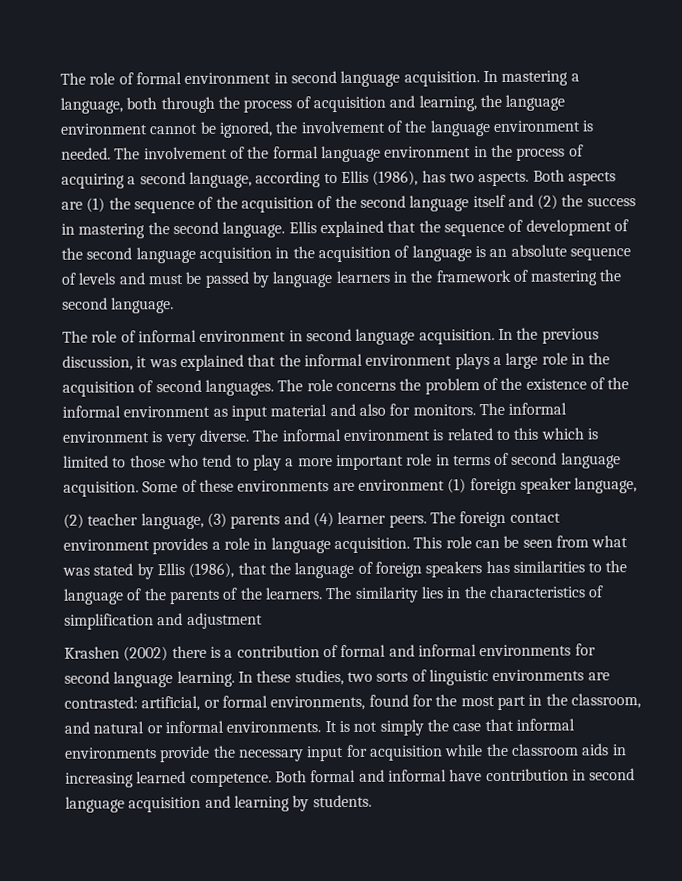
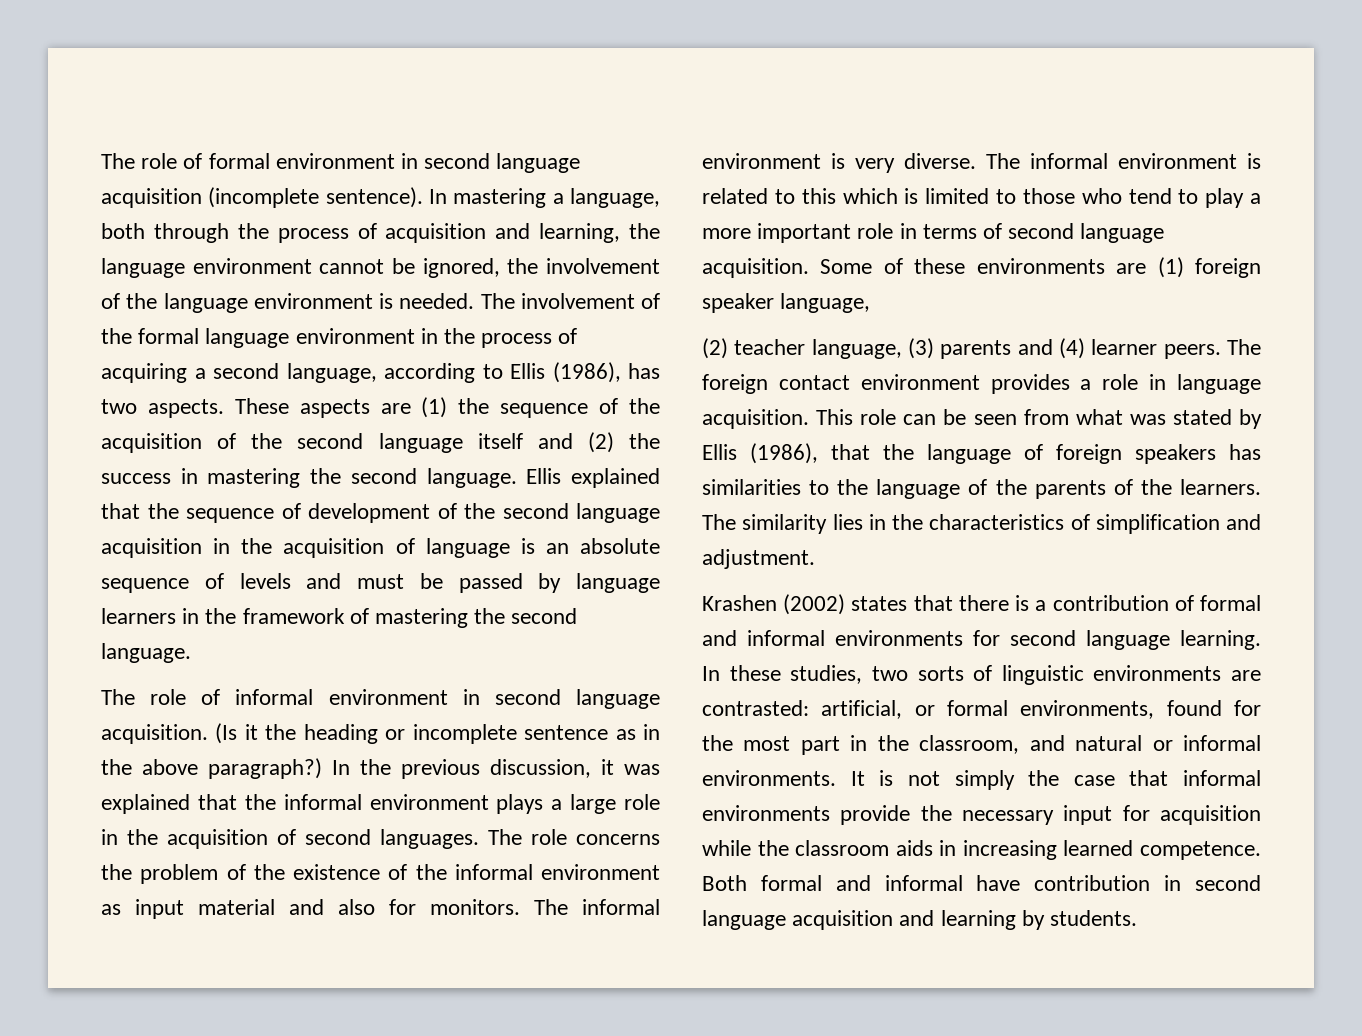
[403,71,480,87] acquisition. -> [101,187,423,208] acquisition (incomplete sentence).
[532,169,565,182] Both -> [234,398,289,414] These
(495, 337) none -> [215,723,661,744] [101,758,322,779] (Is it the heading or incomplete sentence as in the above paragraph?)
[357,479,445,491] environment -> (1147, 268) none
[186,612,263,630] adjustment -> [702,549,815,569] adjustment.
(169, 654) none -> [851,595,953,611] states that

